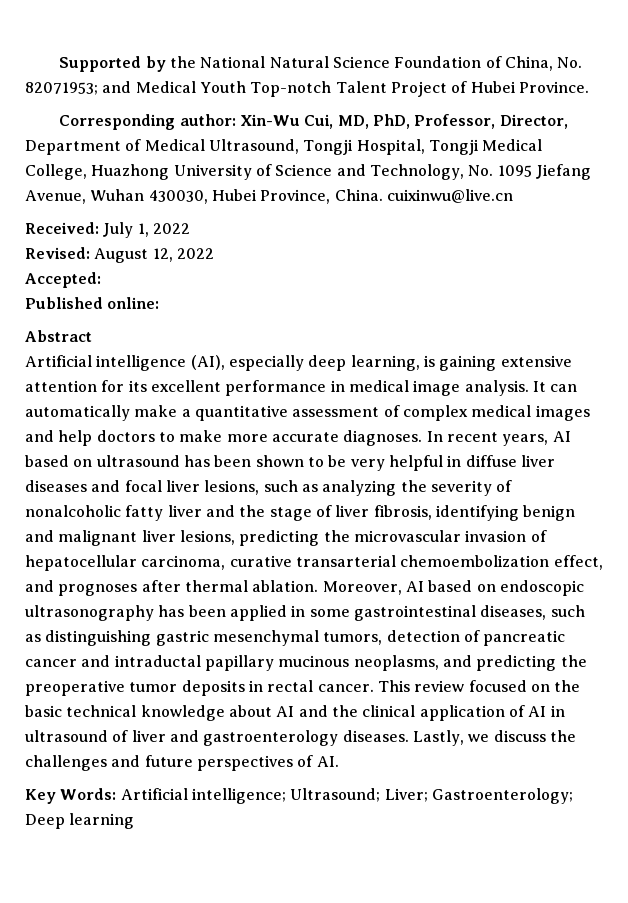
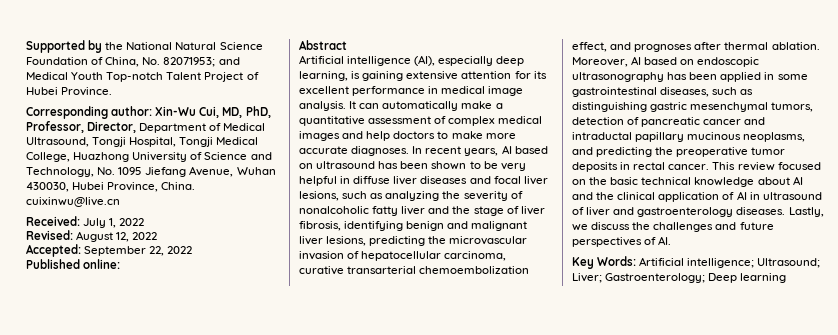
(101, 280) none -> [84,246,193,256] September 22, 2022

